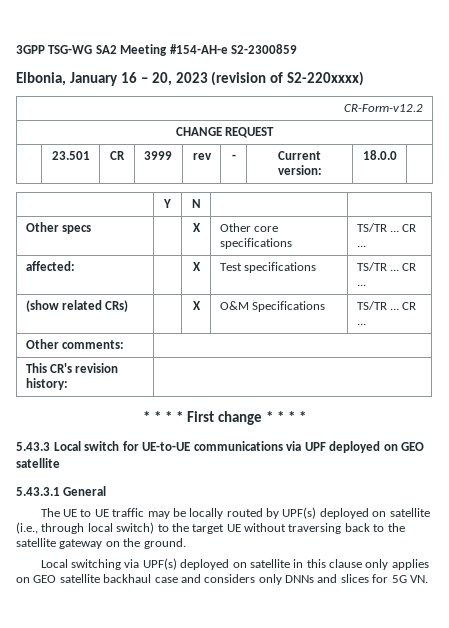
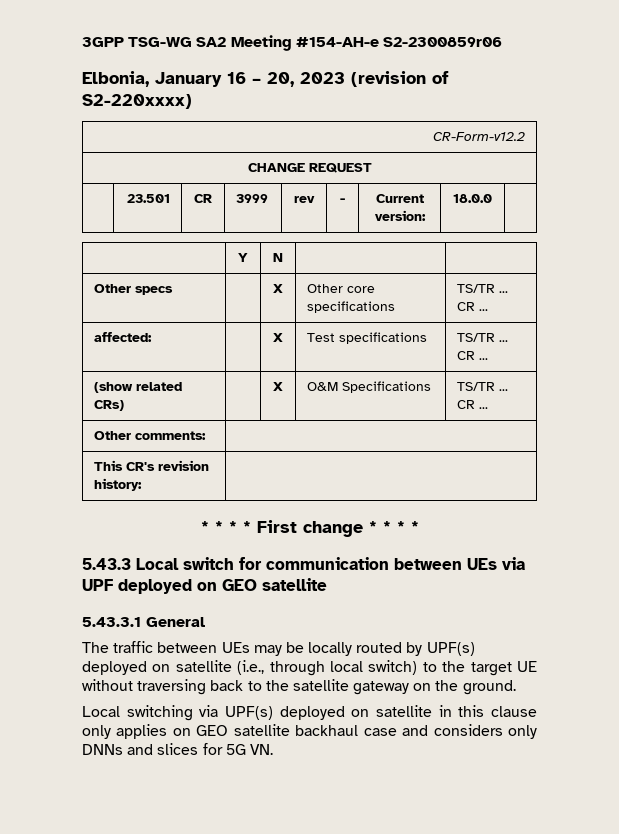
[230,44,297,54] S2-2300859 -> [382,37,502,47] S2-2300859r06
[142,441,283,451] UE-to-UE communications -> [266,557,497,570] communication between UEs
[62,508,145,517] UE to UE traffic -> [113,641,250,653] traffic between UEs

